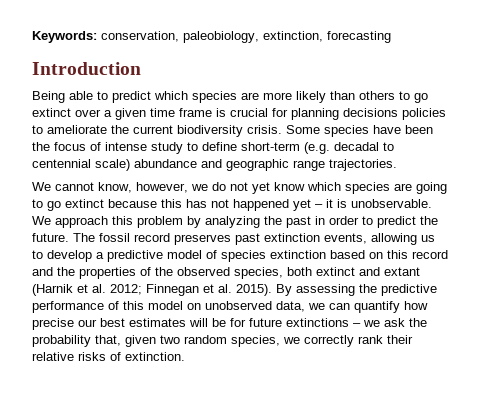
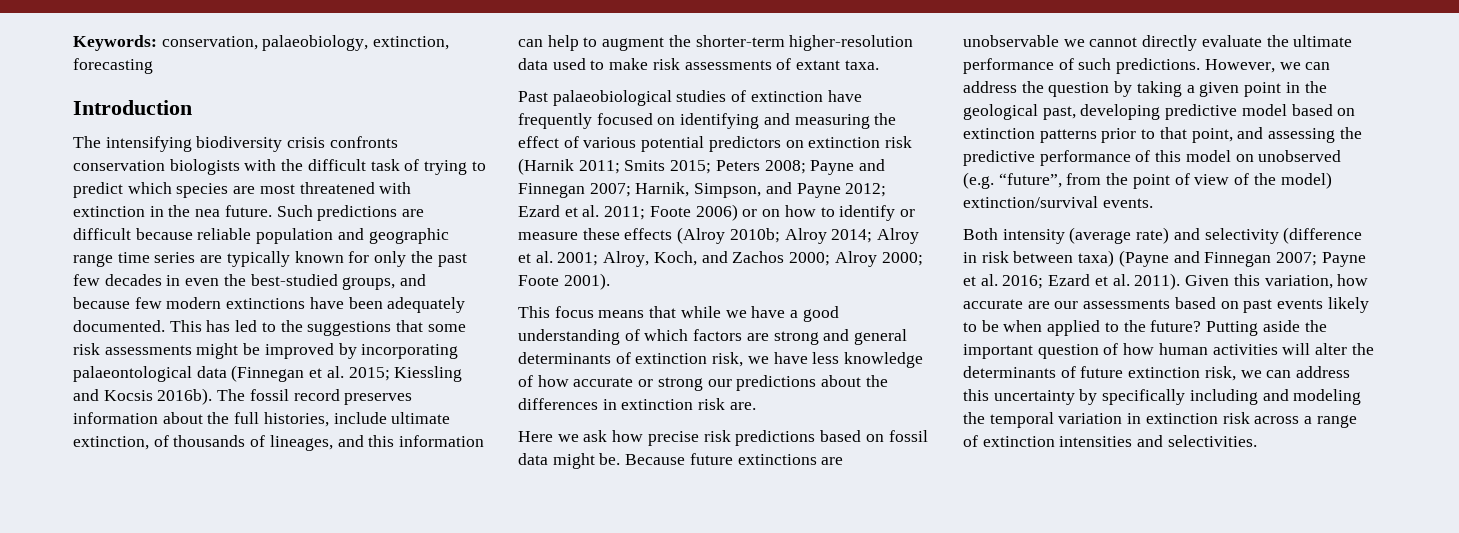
[183,31,259,43] paleobiology, -> [262,35,369,51] palaeobiology,
[32,91,93,103] Being able -> [73,136,398,152] [73,159,468,175] The intensifying biodiversity crisis confronts conservation biologists with the difficult task of trying
[263,91,428,103] [32,108,446,120] [32,125,433,137] [32,142,394,154] [32,159,397,171] [32,182,447,194] [32,199,432,211] [32,216,438,228] [32,233,435,245] [32,250,448,262] [32,267,420,279] [32,284,292,296] more likely than others to go extinct over a given time frame is crucial for planning decisions policies to ameliorate the current biodiversity crisis. Some species have been the focus of intense study to define short-term (e.g. decadal to centennial scale) abundance and geographic range trajectories. // We cannot know, however, we do not yet know which species are going to go extinct because this has not happened yet – it is unobservable. We approach this problem by analyzing the past in order to predict the future. The fossil record preserves past extinction events, allowing us to develop a predictive model of species extinction based on this record and the properties of the observed species, both extinct and extant (Harnik et al. 2012; Finnegan et al. 2015). By -> [259,182,412,194] [73,205,425,221] [73,228,449,244] [73,251,467,267] [73,274,427,290] [73,297,466,313] [73,320,466,336] [73,343,459,359] [73,365,463,382] [73,388,413,405] [73,412,451,427] [73,435,485,451] [518,35,914,51] [518,58,879,70] [518,90,862,106] [518,113,897,129] [518,136,913,152] [518,158,886,175] [518,182,887,198] [518,204,915,221] [518,227,920,244] [518,251,923,267] [518,273,610,290] [518,306,839,322] [518,329,908,345] [518,352,924,368] [518,375,888,391] [518,398,756,410] [518,430,928,446] [518,453,844,469] [963,35,1353,51] [963,58,1331,74] [963,81,1327,97] [963,104,1356,120] [963,127,1264,143] most threatened with extinction in the nea future. Such predictions are difficult because reliable population and geographic range time series are typically known for only the past few decades in even the best-studied groups, and because few modern extinctions have been adequately documented. This has led to the suggestions that some risk assessments might be improved by incorporating palaeontological data (Finnegan et al. 2015; Kiessling and Kocsis 2016b). The fossil record preserves information about the full histories, include ultimate extinction, of thousands of lineages, and this information can help to augment the shorter-term higher-resolution data used to make risk assessments of extant taxa. // Past palaeobiological studies of extinction have frequently focused on identifying and measuring the effect of various potential predictors on extinction risk (Harnik 2011; Smits 2015; Peters 2008; Payne and Finnegan 2007; Harnik, Simpson, and Payne 2012; Ezard et al. 2011; Foote 2006) or on how to identify or measure these effects (Alroy 2010b; Alroy 2014; Alroy et al. 2001; Alroy, Koch, and Zachos 2000; Alroy 2000; Foote 2001). // This focus means that while we have a good understanding of which factors are strong and general determinants of extinction risk, we have less knowledge of how accurate or strong our predictions about the differences in extinction risk are. // Here we ask how precise risk predictions based on fossil data might be. Because future extinctions are unobservable we cannot directly evaluate the ultimate performance of such predictions. However, we can address the question by taking a given point in the geological past, developing predictive model based on extinction patterns prior to that point, and
[276,301,428,313] [32,318,427,330] [32,335,413,347] [32,352,185,361] data, we can quantify how precise our best estimates will be for future extinctions – we ask the probability that, given two random species, we correctly rank their relative risks of extinction. -> [963,172,1332,189] [963,196,1153,208] [963,227,1363,244] [963,250,1366,267] [963,273,1369,290] [963,297,1369,313] [963,320,1327,336] [963,343,1374,359] [963,366,1351,381] [963,389,1362,405] [963,412,1357,428] [963,435,1257,447] (e.g. “future”, from the point of view of the model) extinction/survival events. // Both intensity (average rate) and selectivity (difference in risk between taxa) (Payne and Finnegan 2007; Payne et al. 2016; Ezard et al. 2011). Given this variation, how accurate are our assessments based on past events likely to be when applied to the future? Putting aside the important question of how human activities will alter the determinants of future extinction risk, we can address this uncertainty by specifically including and modeling the temporal variation in extinction risk across a range of extinction intensities and selectivities.

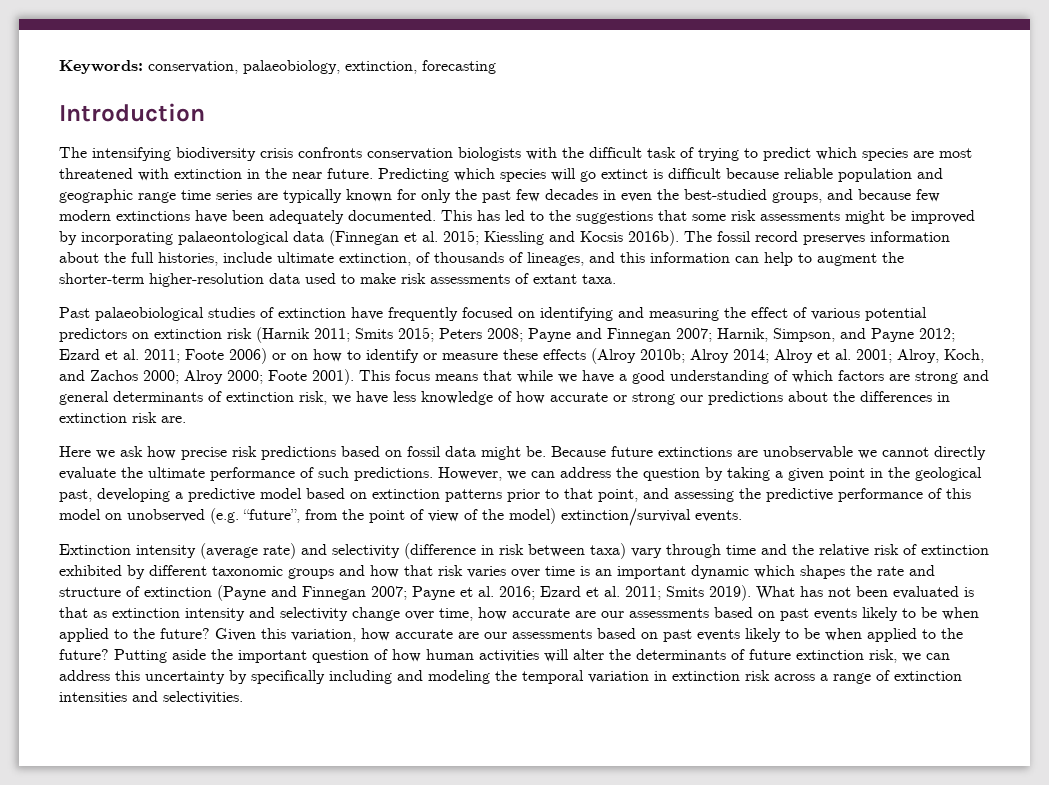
[195,205,425,221] nea future. Such predictions are -> [292,168,663,182] near future. Predicting which species will go extinct is
(610, 281) // -> (354, 377) none
(1161, 112) none -> [175,492,183,499] a
[963,228,998,240] Both -> [59,544,131,555] Extinction
(1115, 258) none -> [631,544,989,558] [59,565,935,579] [59,586,212,597] vary through time and the relative risk of extinction exhibited by different taxonomic groups and how that risk varies over time is an important dynamic which shapes the rate and structure of extinction
[1134,273,1181,290] 2011). -> [625,585,974,601] [59,607,979,621] [59,628,210,642] 2011; Smits 2019). What has not been evaluated is that as extinction intensity and selectivity change over time, how accurate are our assessments based on past events likely to be when applied to the future?

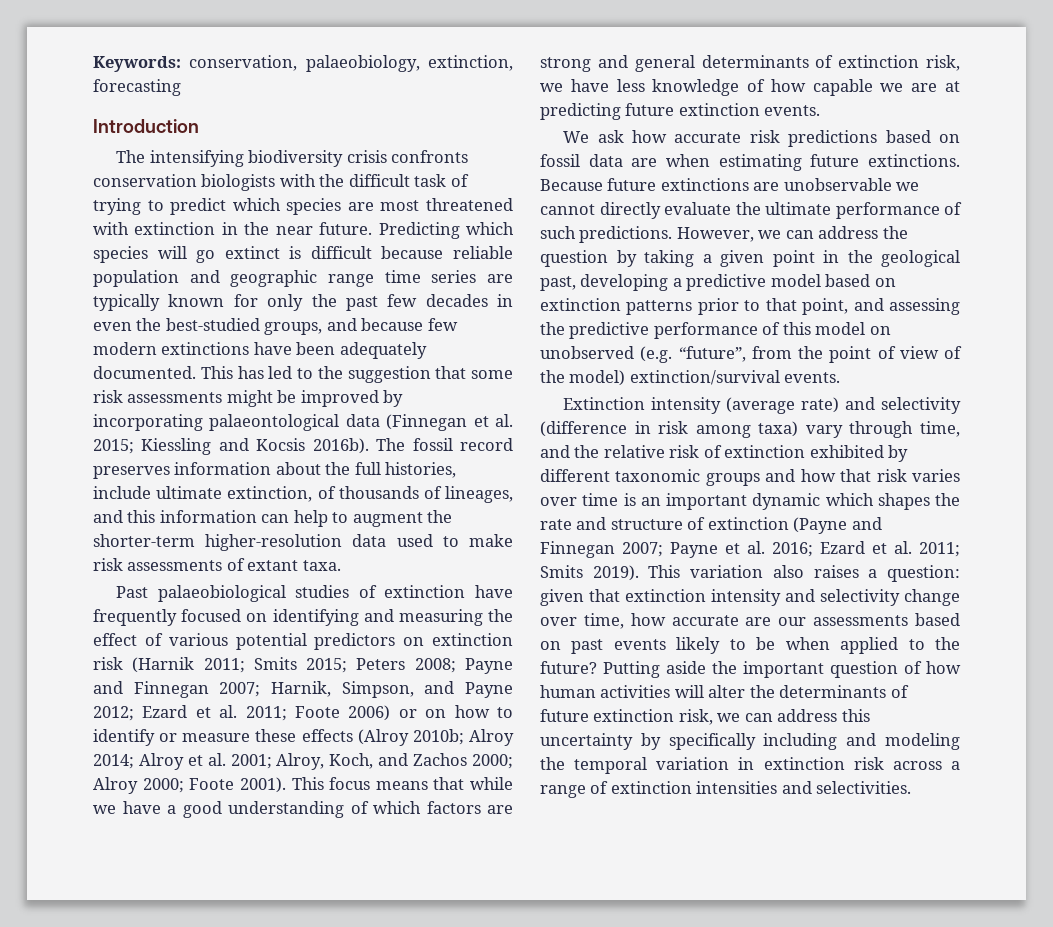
[576,211,653,224] suggestions -> [347,366,431,383] suggestion
[550,391,950,405] [59,412,186,423] [59,446,115,459] accurate or strong our predictions about the differences in extinction risk are. // Here we -> [812,79,960,96] [540,103,821,120] [563,131,590,143] capable we are at predicting future extinction events. // We
[181,447,227,460] precise -> [674,132,742,143] accurate
[481,446,546,460] might be. -> [631,154,960,171] are when estimating future extinctions.
[528,544,585,557] between -> [695,425,751,438] among
[726,545,756,555] time -> [920,421,960,437] time,
[756,586,974,600] [59,607,107,618] What has not been evaluated is that as -> [648,565,960,582] [540,589,620,606] This variation also raises a question: given that
[215,628,963,642] [59,649,109,660] Given this variation, how accurate are our assessments based on past events likely to be when applied to the future? -> (597, 667) none

